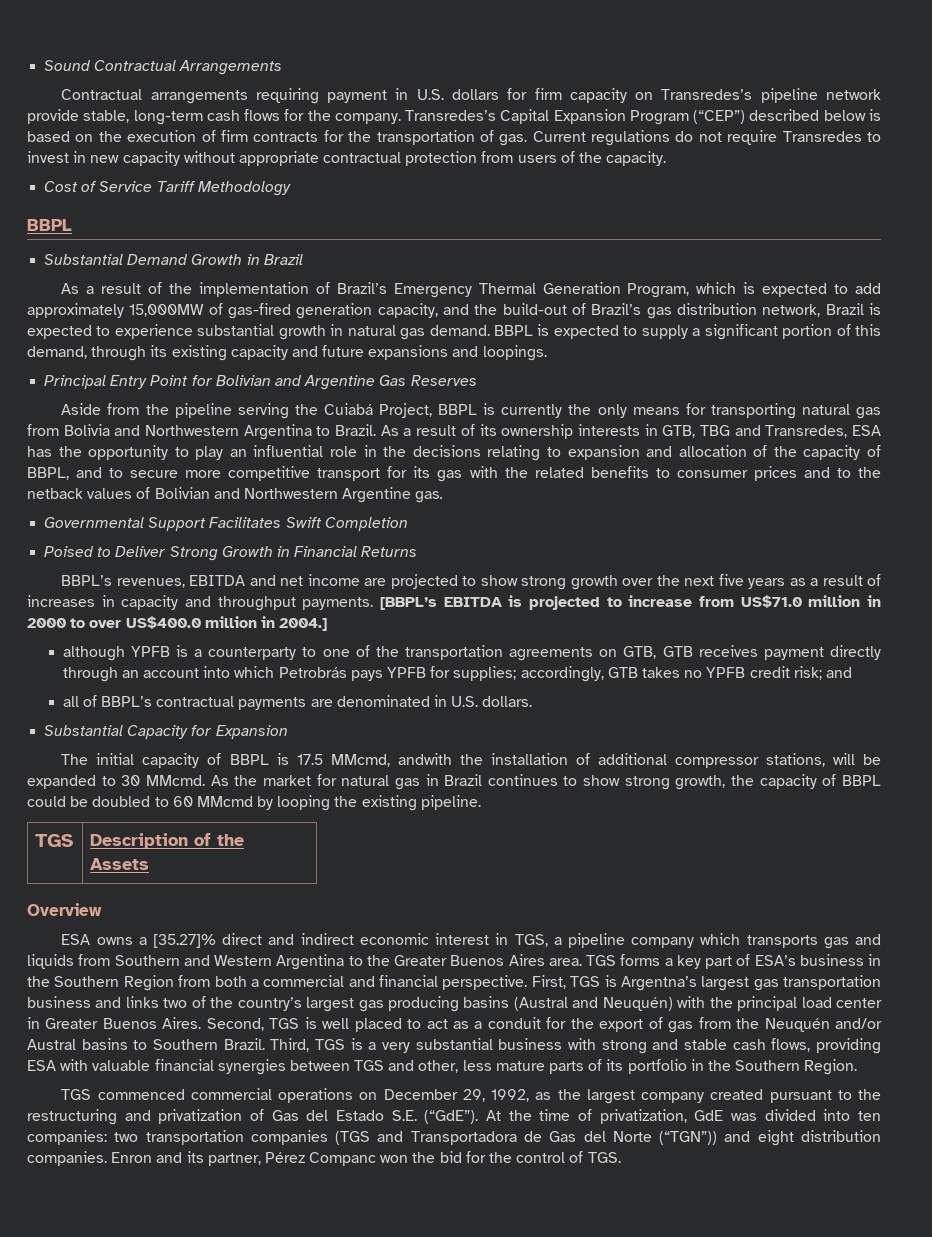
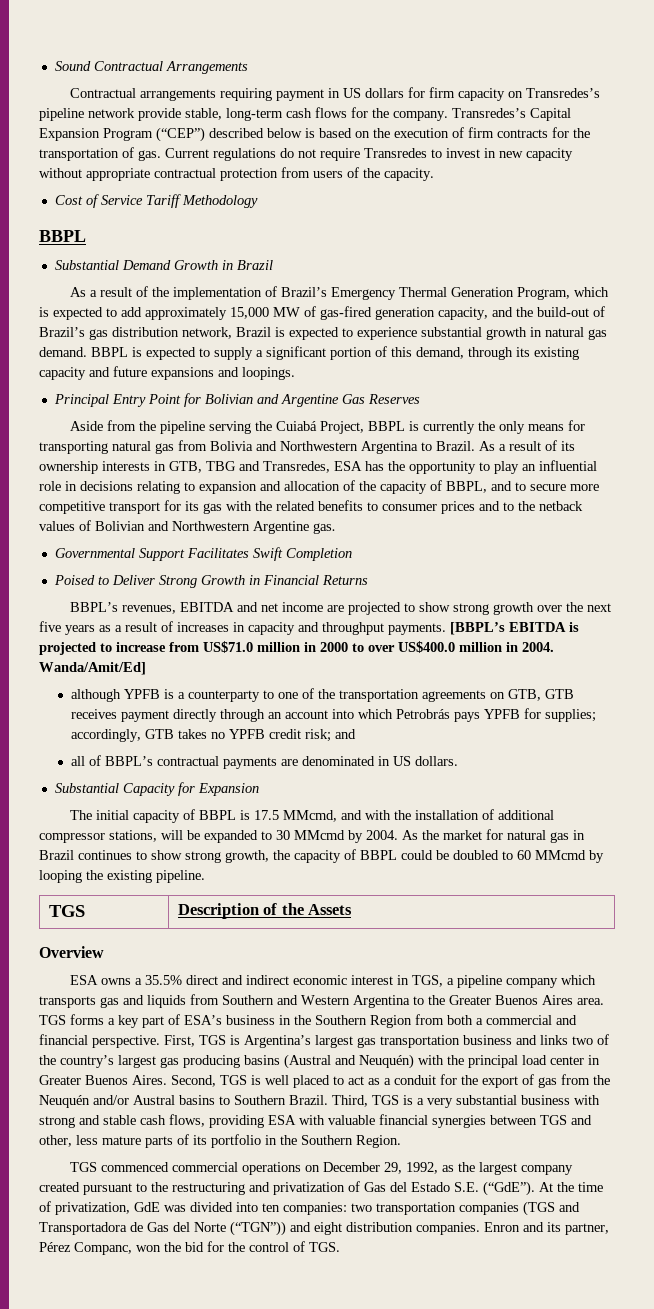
[416,89,444,100] U.S. -> [342,88,361,98] US
[129,304,205,317] 15,000MW -> [230,307,300,319] 15,000 MW
[383,446,407,457] the -> (77, 486) none
[279,618,328,631] 2004.] -> [522,642,554,652] [39,662,146,675] 2004. Wanda/Amit/Ed]
[451,696,479,707] U.S. -> [393,756,412,766] US
[397,753,452,765] andwith -> [340,810,391,820] and with
[145,775,205,786] MMcmd. -> [294,830,398,843] MMcmd by 2004.
[152,934,216,948] [35.27]% -> [144,975,182,985] 35.5%
[620,976,697,991] Argentna’s -> [244,1035,311,1048] Argentina’s
[309,1152,377,1166] Companc -> [74,1242,132,1255] Companc,

